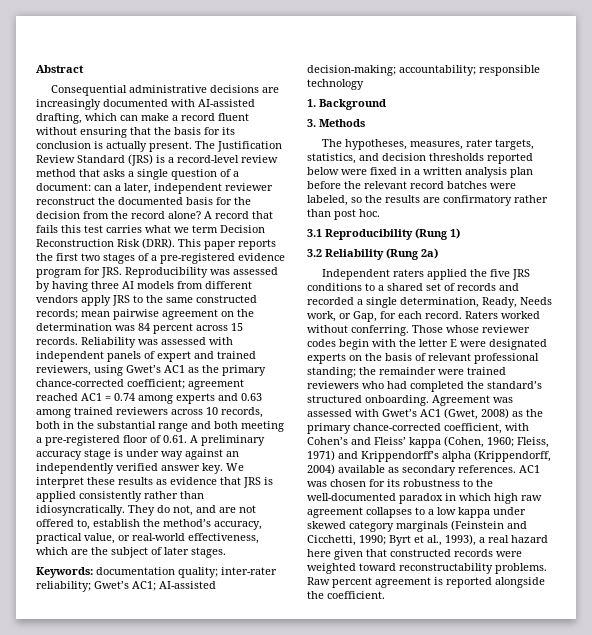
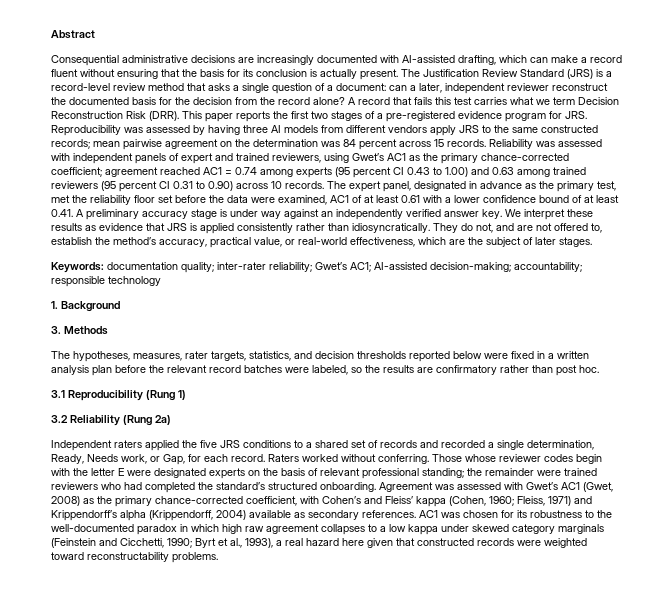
(215, 398) none -> [335,167,468,178] (95 percent CI 0.43 to 1.00)
[171,407,263,418] [36,421,284,432] [36,435,187,446] across 10 records, both in the substantial range and both meeting a pre-registered floor of 0.61. -> [101,181,616,192] [51,195,619,205] [51,209,73,217] (95 percent CI 0.31 to 0.90) across 10 records. The expert panel, designated in advance as the primary test, met the reliability floor set before the data were examined, AC1 of at least 0.61 with a lower confidence bound of at least 0.41.
[307,577,545,588] [307,591,385,599] Raw percent agreement is reported alongside the coefficient. -> (218, 557) none

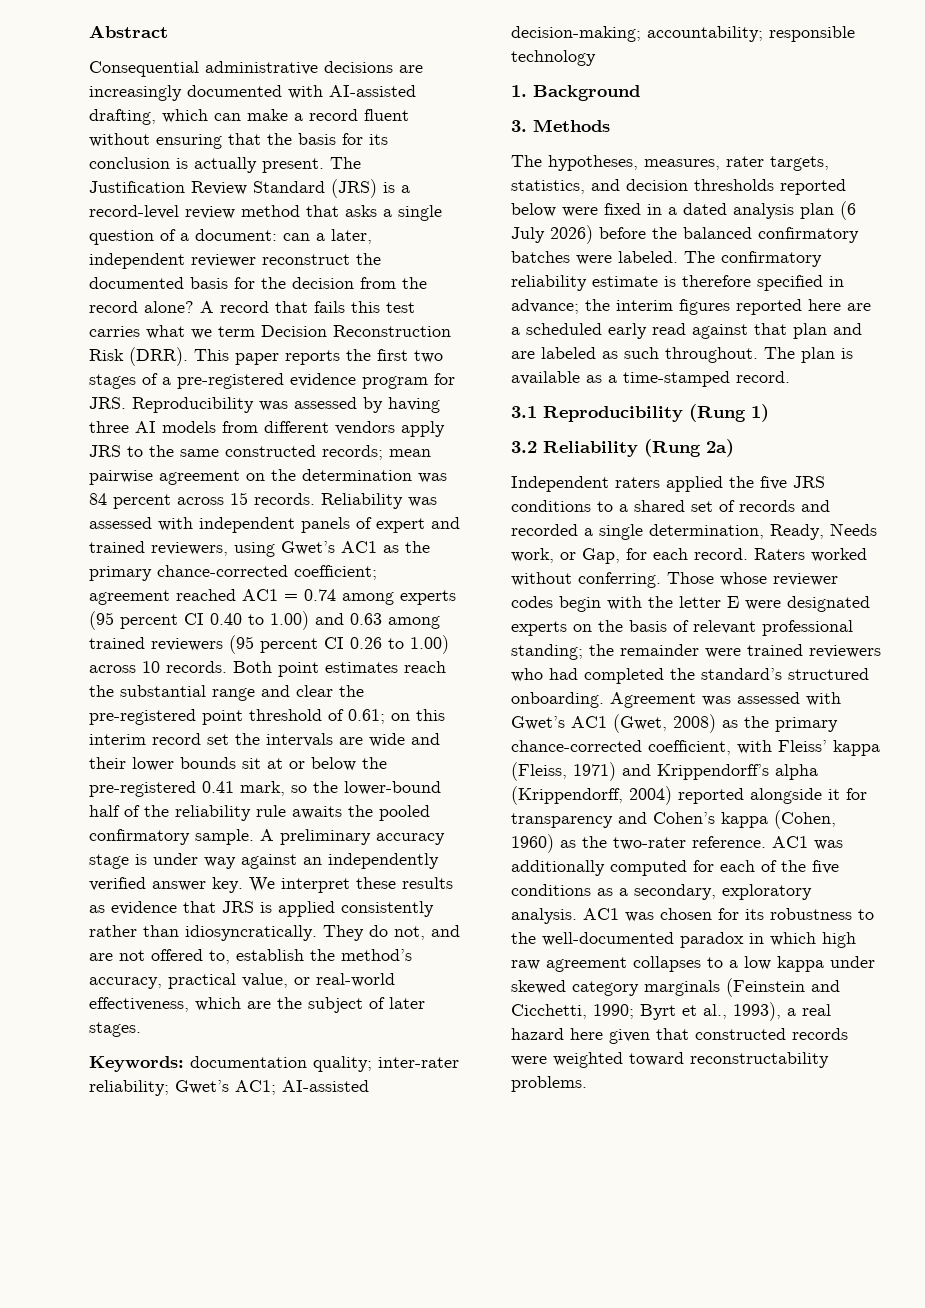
[407,167,430,175] 0.43 -> [210,613,242,625] 0.40
[173,181,616,192] [51,195,619,205] [51,209,73,217] 0.31 to 0.90) across 10 records. The expert panel, designated in advance as the primary test, met the reliability floor set before the data were examined, AC1 of at least 0.61 with a lower confidence bound of at least 0.41. -> [350,635,449,654] [89,661,446,677] [89,685,364,701] [89,709,445,725] [89,733,440,747] [89,757,387,771] [89,781,441,797] [89,805,430,821] [89,829,254,845] 0.26 to 1.00) across 10 records. Both point estimates reach the substantial range and clear the pre-registered point threshold of 0.61; on this interim record set the intervals are wide and their lower bounds sit at or below the pre-registered 0.41 mark, so the lower-bound half of the reliability rule awaits the pooled confirmatory sample.
[557,351,589,359] written -> [683,203,727,215] dated
[115,365,599,376] before the relevant record batches were labeled, so the results are confirmatory rather than post hoc. -> [840,201,856,220] [511,225,859,244] [511,251,822,267] [511,275,844,291] [511,299,871,315] [511,323,862,339] [511,347,853,363] [511,371,790,387] (6 July 2026) before the balanced confirmatory batches were labeled. The confirmatory reliability estimate is therefore specified in advance; the interim figures reported here are a scheduled early read against that plan and are labeled as such throughout. The plan is available as a time-stamped record.
[322,496,545,507] Cohen’s and Fleiss’ kappa (Cohen, 1960; Fleiss, -> [778,740,880,756] [511,762,567,781] Fleiss’ kappa (Fleiss,
[249,510,416,520] available as secondary references. -> [678,788,867,804] [511,810,836,829] [511,834,843,853] [511,860,839,876] [511,884,812,900] [511,908,577,924] reported alongside it for transparency and Cohen’s kappa (Cohen, 1960) as the two-rater reference. AC1 was additionally computed for each of the five conditions as a secondary, exploratory analysis.

